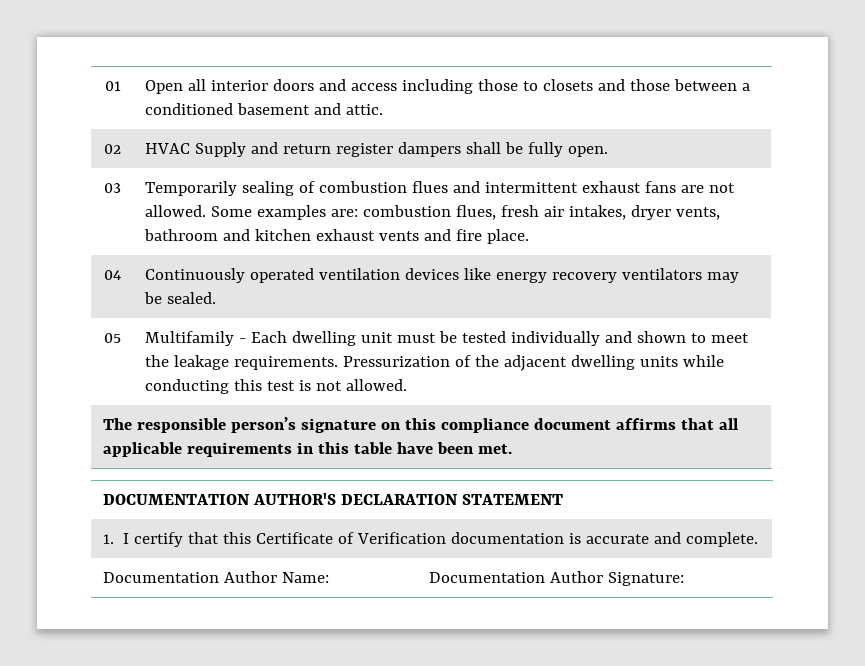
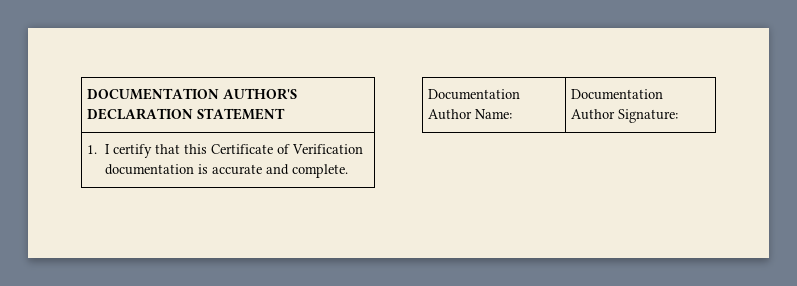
[104,81,121,91] [145,79,751,94] [145,103,384,115] [104,144,121,154] [145,142,609,157] [104,183,121,193] [145,181,736,196] [145,205,721,220] [144,229,530,244] [104,270,121,280] [145,268,740,283] [144,292,217,304] [104,333,121,343] [145,331,750,346] [145,355,725,371] [145,379,408,394] [103,417,740,433] [103,442,513,457] 01 | Open all interior doors and access including those to closets and those between a conditioned basement and attic. // 02 | HVAC Supply and return register dampers shall be fully open. // 03 | Temporarily sealing of combustion flues and intermittent exhaust fans are not allowed. Some examples are: combustion flues, fresh air intakes, dryer vents, bathroom and kitchen exhaust vents and fire place. // 04 | Continuously operated ventilation devices like energy recovery ventilators may be sealed. // 05 | Multifamily - Each dwelling unit must be tested individually and shown to meet the leakage requirements. Pressurization of the adjacent dwelling units while conducting this test is not allowed. // The responsible person’s signature on this compliance document affirms that all applicable requirements in this table have been met. // -> (87, 94) none

